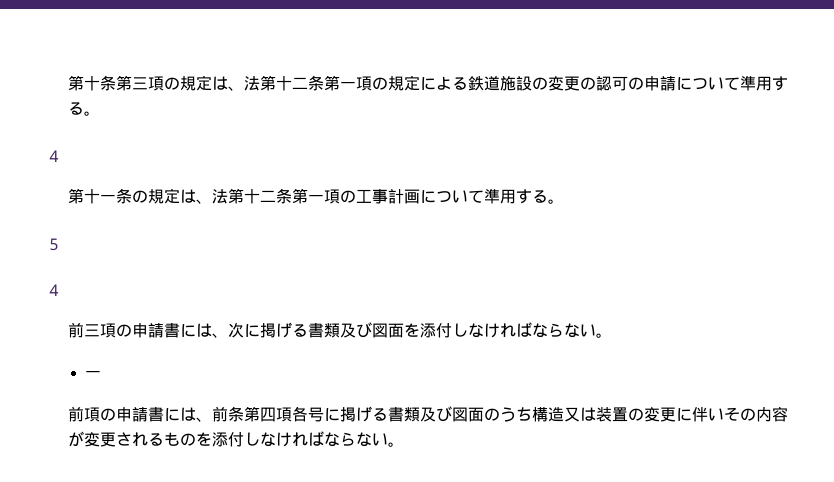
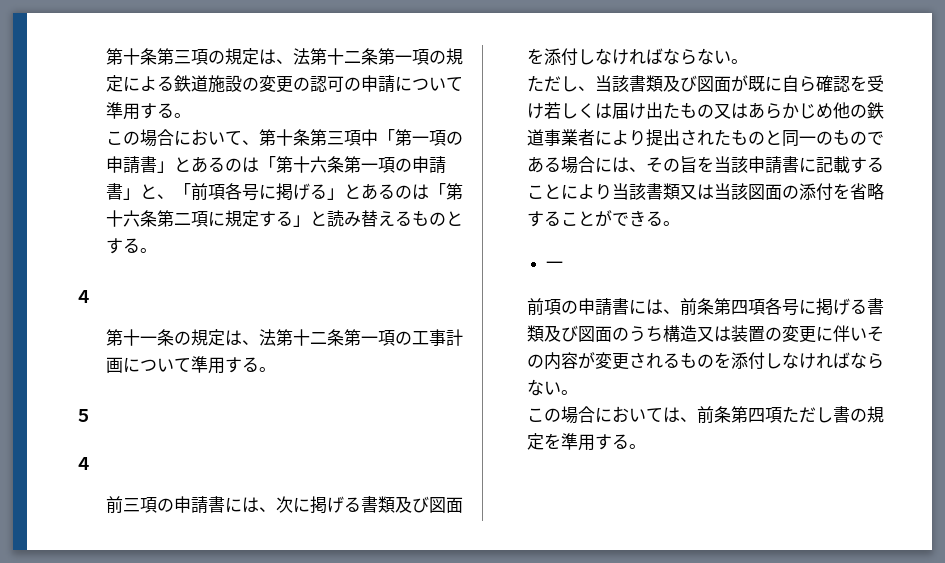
(100, 113) none -> [106,129,464,147] [106,156,447,174] [106,183,464,201] [106,210,464,227] [106,238,158,254] // この場合において、第十条第三項中「第一項の申請書」とあるのは「第十六条第一項の申請書」と、「前項各号に掲げる」とあるのは「第十六条第二項に規定する」と読み替えるものとする。
(612, 335) none -> [527,75,885,92] [527,102,885,119] [527,129,885,147] [527,156,885,174] [527,183,885,201] [527,210,681,227] // ただし、当該書類及び図面が既に自ら確認を受け若しくは届け出たもの又はあらかじめ他の鉄道事業者により提出されたものと同一のものである場合には、その旨を当該申請書に記載することにより当該書類又は当該図面の添付を省略することができる。
(404, 444) none -> [527,406,885,424] [527,433,647,451] // この場合においては、前条第四項ただし書の規定を準用する。

